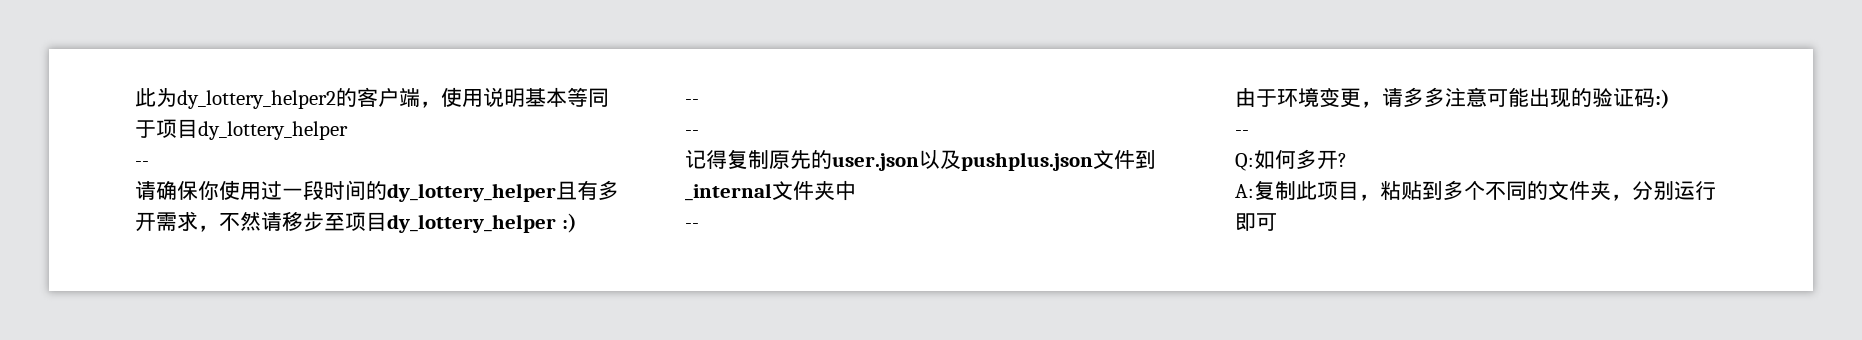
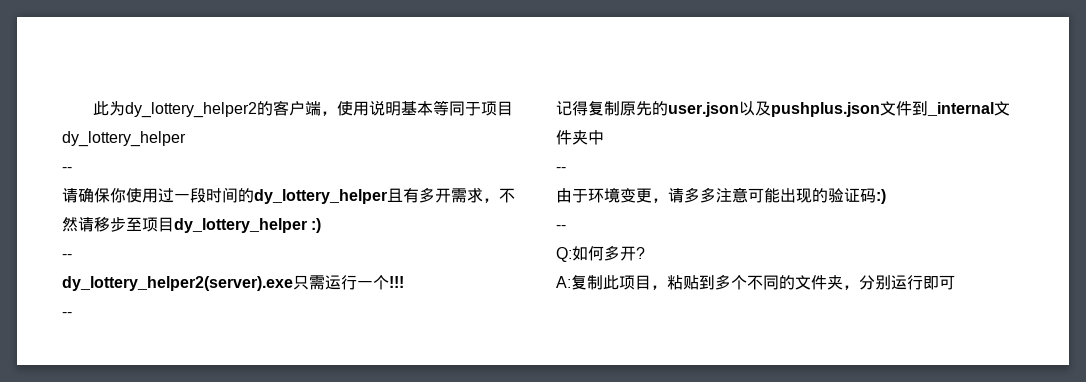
(699, 102) none -> [62,275,404,291] // dy_lottery_helper2(server).exe只需运行一个!!!

